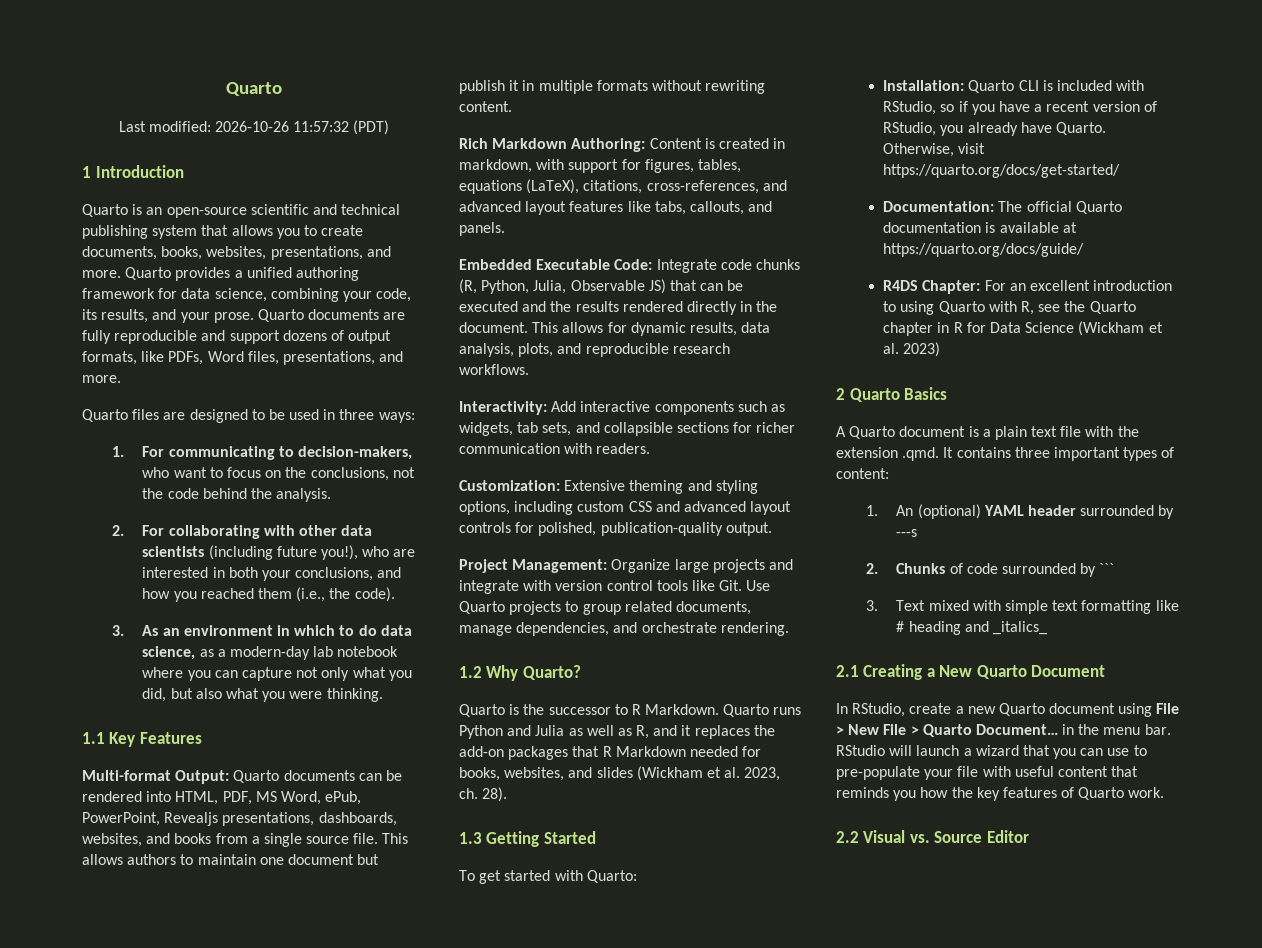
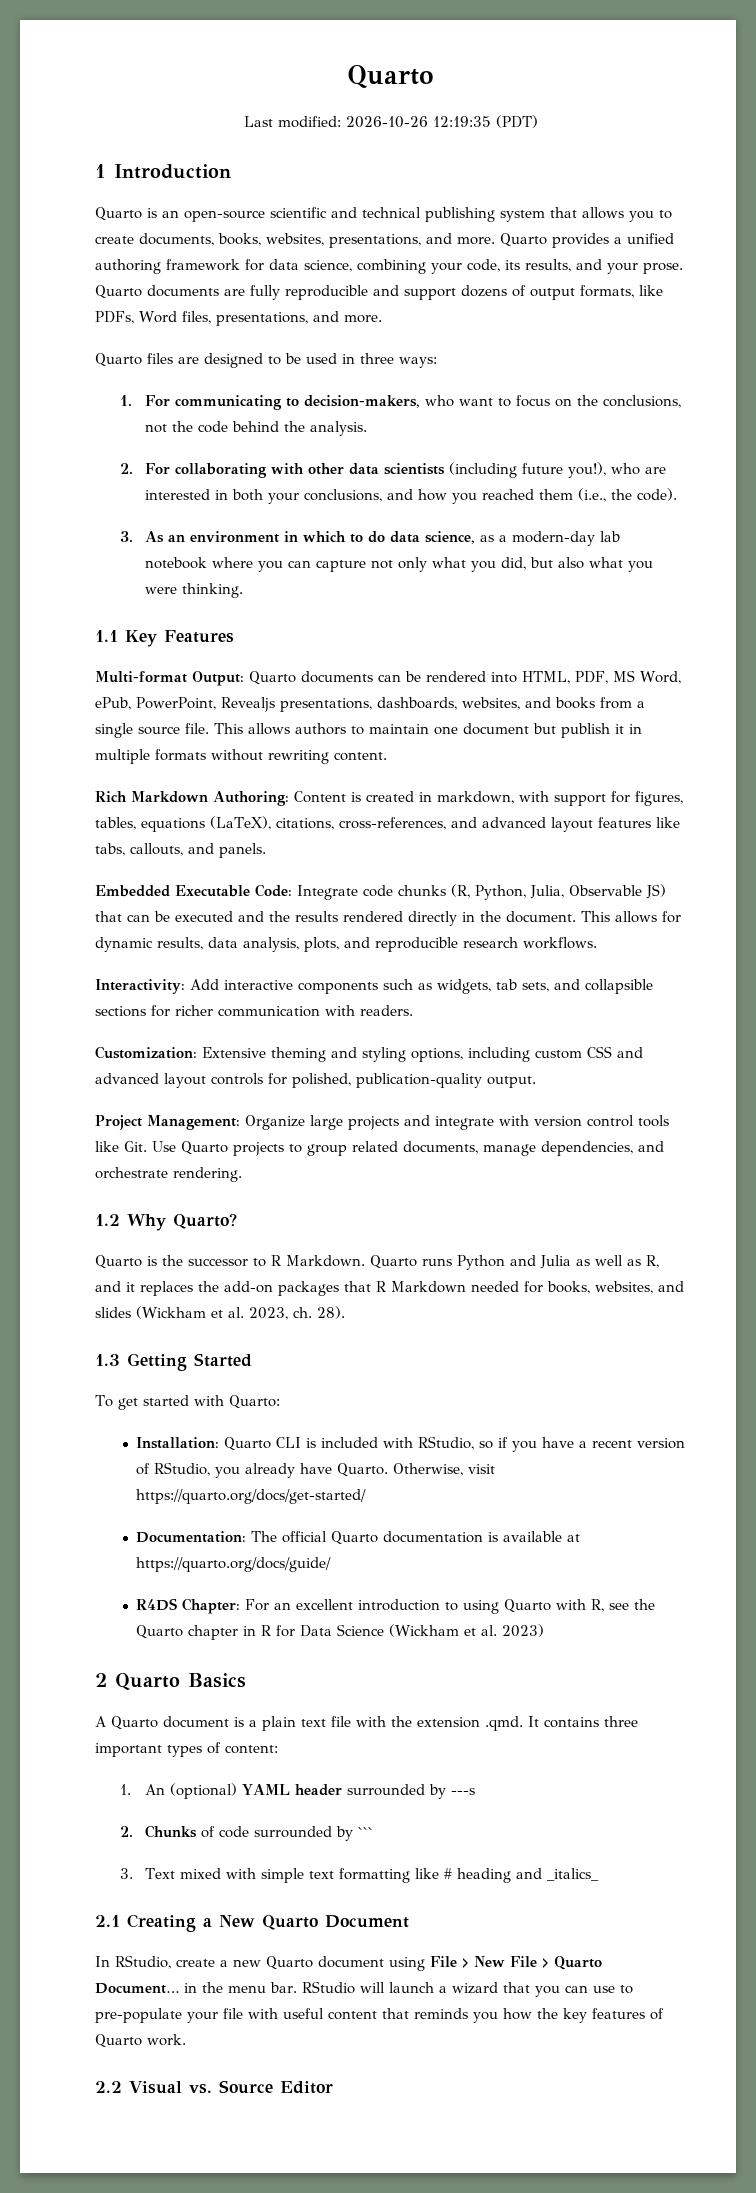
[293,121,350,132] 11:57:32 -> [432,116,491,127] 12:19:35

